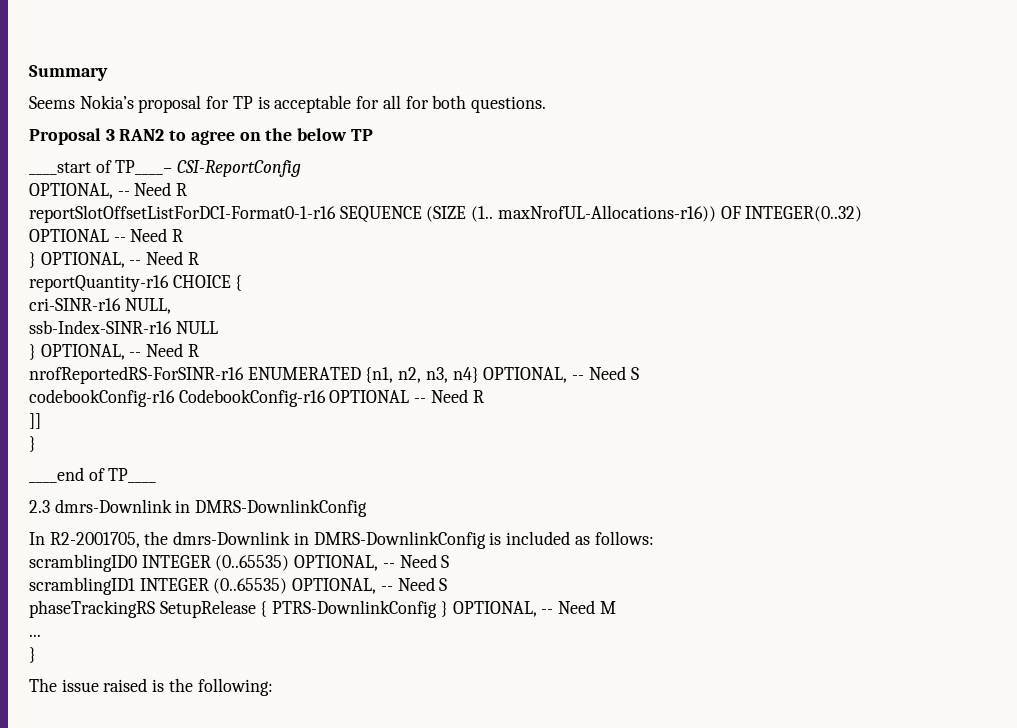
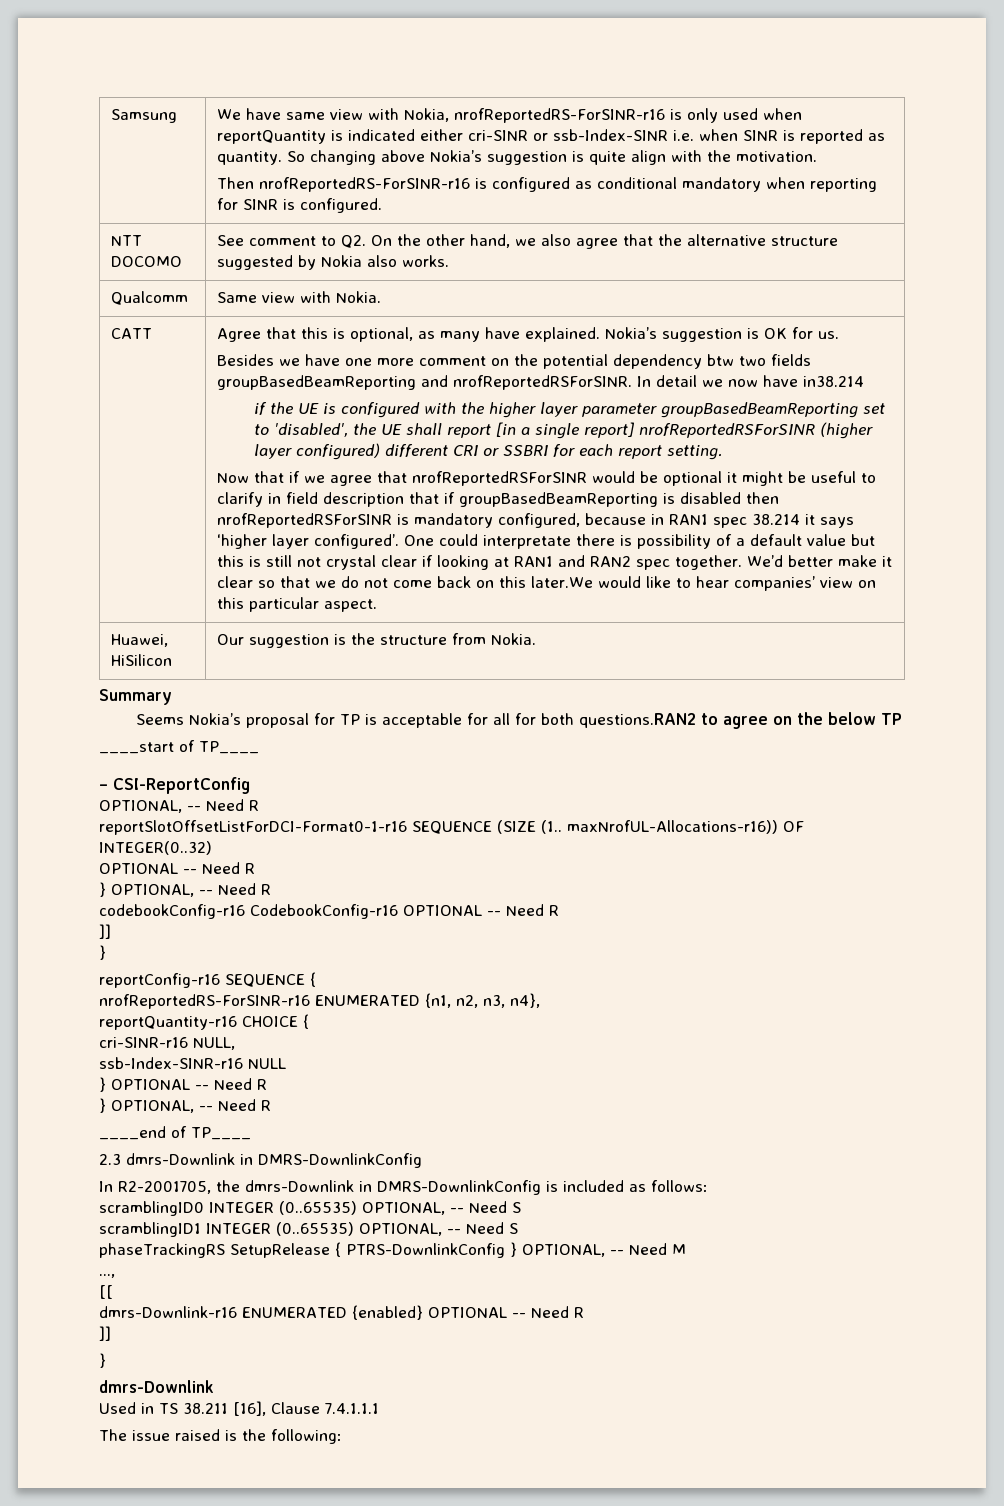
(29, 73) none -> [111,109,178,123] [217,108,803,123] [217,129,886,144] [217,150,818,165] [217,177,878,192] [217,198,383,213] [111,235,143,246] [111,256,183,267] [217,234,839,249] [217,255,450,270] [111,291,189,305] [217,291,382,303] [111,328,153,339] [217,327,840,342] [217,354,812,369] [217,375,865,390] [254,402,886,418] [254,422,874,439] [254,443,723,460] [217,471,877,486] [217,492,780,507] [217,513,855,528] [217,534,876,549] [217,555,893,570] [217,576,877,591] [217,597,378,612] [111,634,169,647] [111,654,173,666] [217,633,537,648] Samsung | We have same view with Nokia, nrofReportedRS-ForSINR-r16 is only used when reportQuantity is indicated either cri-SINR or ssb-Index-SINR i.e. when SINR is reported as quantity. So changing above Nokia’s suggestion is quite align with the motivation. // Then nrofReportedRS-ForSINR-r16 is configured as conditional mandatory when reporting for SINR is configured. // NTT DOCOMO | See comment to Q2. On the other hand, we also agree that the alternative structure suggested by Nokia also works. // Qualcomm | Same view with Nokia. // CATT | Agree that this is optional, as many have explained. Nokia’s suggestion is OK for us. // Besides we have one more comment on the potential dependency btw two fields groupBasedBeamReporting and nrofReportedRSForSINR. In detail we now have in38.214 // if the UE is configured with the higher layer parameter groupBasedBeamReporting set to 'disabled', the UE shall report [in a single report] nrofReportedRSForSINR (higher layer configured) different CRI or SSBRI for each report setting. // Now that if we agree that nrofReportedRSForSINR would be optional it might be useful to clarify in field description that if groupBasedBeamReporting is disabled then nrofReportedRSForSINR is mandatory configured, because in RAN1 spec 38.214 it says ‘higher layer configured’. One could interpretate there is possibility of a default value but this is still not crystal clear if looking at RAN1 and RAN2 spec together. We’d better make it clear so that we do not come back on this later.We would like to hear companies’ view on this particular aspect. // Huawei, HiSilicon | Our suggestion is the structure from Nokia. //
[470,96,546,113] [29,128,165,145] questions. // Proposal 3 RAN2 -> [579,713,697,728] questions.RAN2
[115,160,173,175] TP____– -> [199,741,259,754] [99,784,108,790] TP____ // –
(199, 258) none -> [99,904,559,919] [99,924,111,939] [99,945,106,960] [99,972,316,988] [99,993,540,1009] // codebookConfig-r16 CodebookConfig-r16 OPTIONAL -- Need R // ]] // } // reportConfig-r16 SEQUENCE { // nrofReportedRS-ForSINR-r16 ENUMERATED {n1, n2, n3, n4},
[40,343,199,360] [29,366,639,384] [29,389,484,407] [29,413,41,429] [29,436,36,452] OPTIONAL, -- Need R // nrofReportedRS-ForSINR-r16 ENUMERATED {n1, n2, n3, n4} OPTIONAL, -- Need S // codebookConfig-r16 CodebookConfig-r16 OPTIONAL -- Need R // ]] // } -> [111,1078,267,1090] [99,1098,271,1113] OPTIONAL -- Need R // } OPTIONAL, -- Need R
[29,634,41,637] [29,647,36,663] ... // } -> [99,1274,115,1278] [99,1285,113,1299] [99,1305,584,1320] [99,1326,111,1341] [99,1353,106,1368] [99,1380,214,1393] [99,1401,379,1416] ..., // [[ // dmrs-Downlink-r16 ENUMERATED {enabled} OPTIONAL -- Need R // ]] // } // dmrs-Downlink // Used in TS 38.211 [16], Clause 7.4.1.1.1

